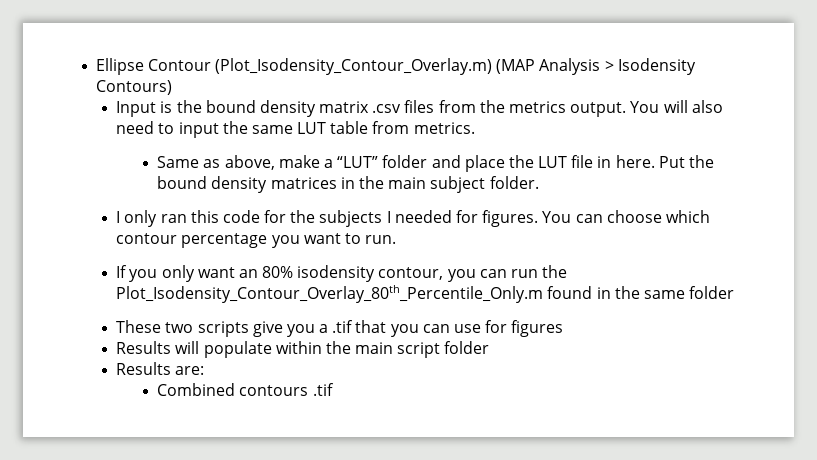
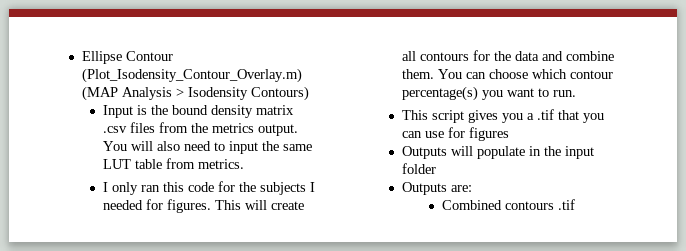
[157,155,715,172] [157,176,539,193] // Same as above, make a “LUT” folder and place the LUT file in here. Put the bound density matrices in the main subject folder. -> (244, 164) none
(539, 218) none -> [214,200,304,210] [401,50,614,61] [401,69,434,79] This will create all contours for the data and combine them.
[181,233,268,248] percentage -> [401,86,478,101] percentage(s)
[116,265,568,282] [116,285,735,303] [116,320,283,337] If you only want an 80% isodensity contour, you can run the Plot_Isodensity_Contour_Overlay_80th_Percentile_Only.m found in the same folder // These two scripts give -> [401,110,498,123] This script gives
[116,341,172,354] Results -> [401,146,447,159] Outputs
[275,341,490,358] [116,362,172,375] within the main script folder // Results -> [528,146,594,159] [401,163,436,174] [401,182,447,195] in the input folder // Outputs

